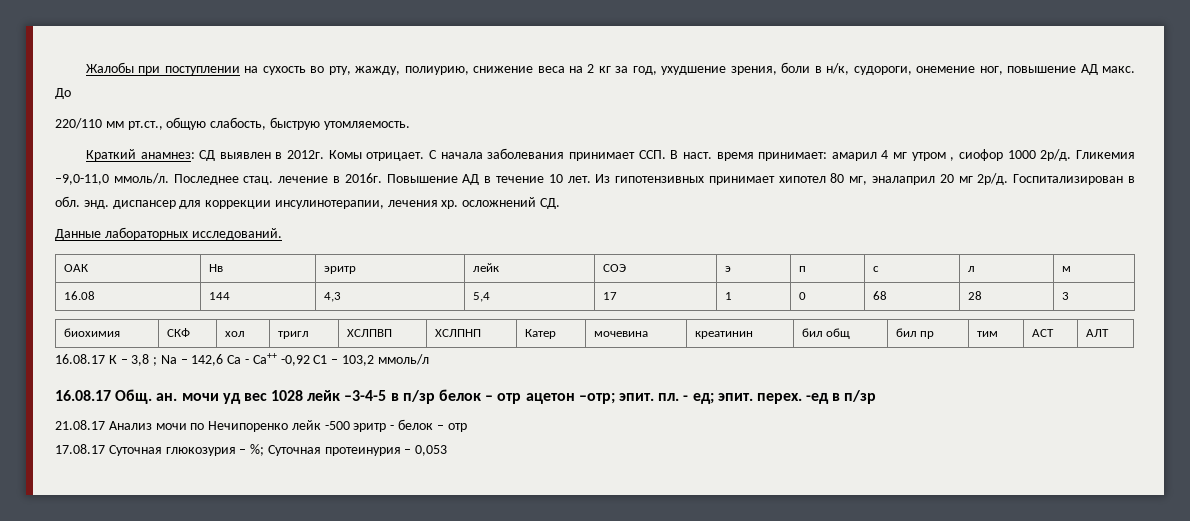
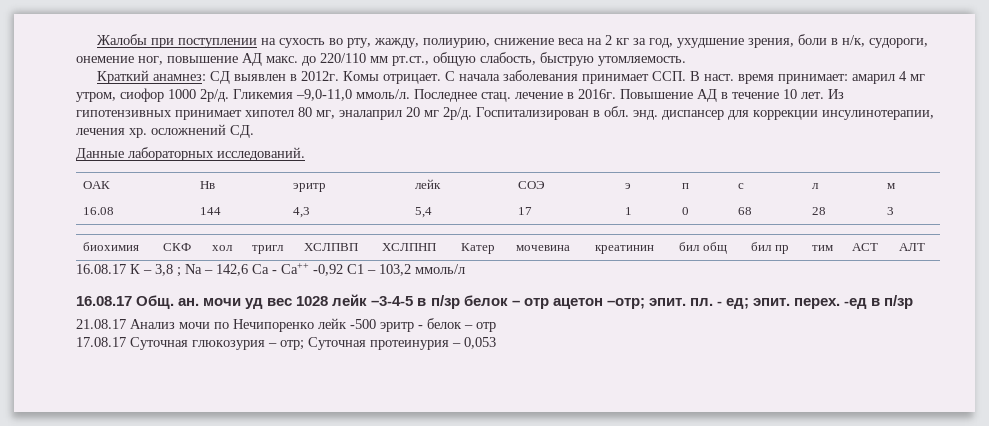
[55,88,71,99] До // -> [302,56,316,66] до
[911,152,955,161] утром , -> [76,92,116,102] утром,
[250,444,265,456] %; -> [280,340,304,350] отр;

